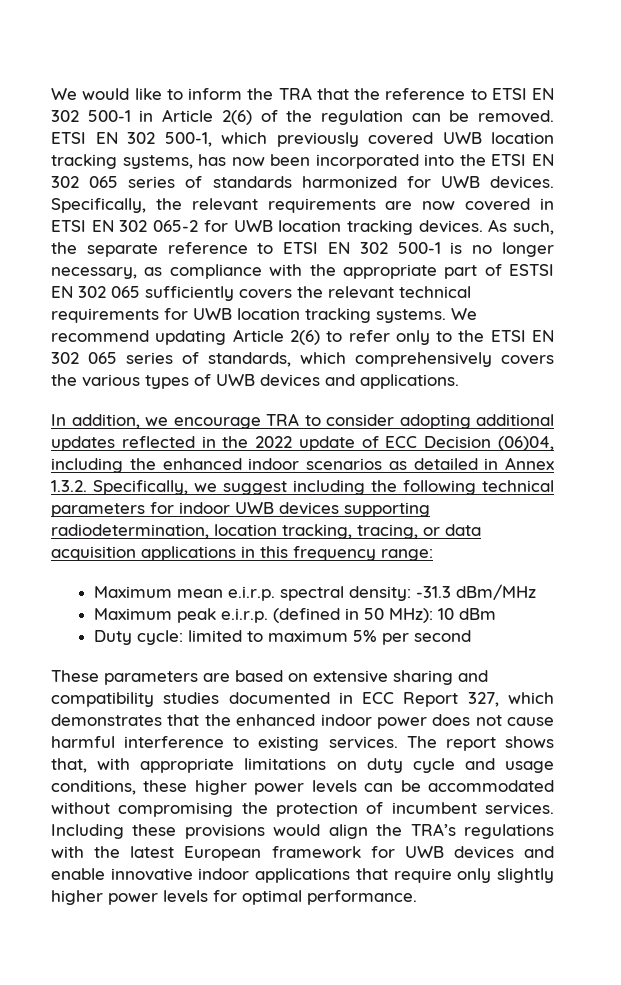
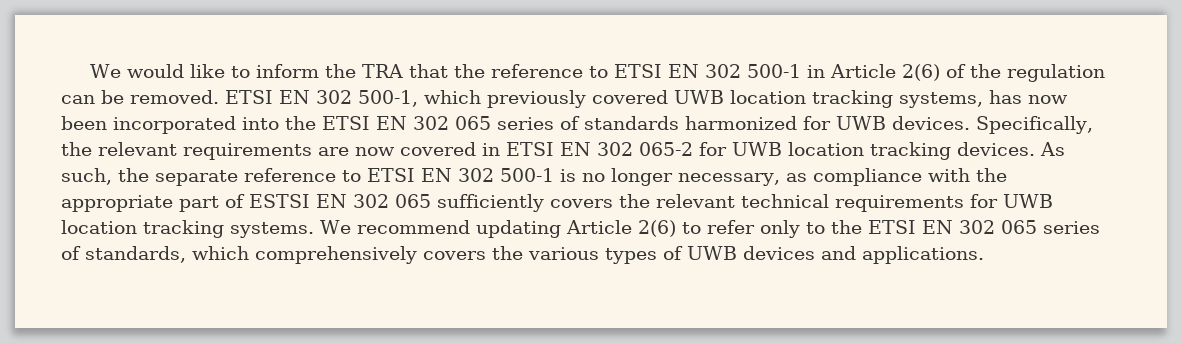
[51,413,554,429] [51,436,554,451] [51,457,554,473] [51,480,554,495] [51,502,430,517] [51,524,481,539] [51,546,433,561] [94,584,537,601] [94,608,497,623] [94,630,472,645] [51,670,488,685] [51,692,554,707] [51,714,554,729] [51,736,555,751] [51,758,554,773] [51,780,554,795] [51,802,554,817] [51,823,554,839] [51,846,554,861] [51,868,554,883] [51,890,417,905] // In addition, we encourage TRA to consider adopting additional updates reflected in the 2022 update of ECC Decision (06)04, including the enhanced indoor scenarios as detailed in Annex 1.3.2. Specifically, we suggest including the following technical parameters for indoor UWB devices supporting radiodetermination, location tracking, tracing, or data acquisition applications in this frequency range: // Maximum mean e.i.r.p. spectral density: -31.3 dBm/MHz // Maximum peak e.i.r.p. (defined in 50 MHz): 10 dBm // Duty cycle: limited to maximum 5% per second // These parameters are based on extensive sharing and compatibility studies documented in ECC Report 327, which demonstrates that the enhanced indoor power does not cause harmful interference to existing services. The report shows that, with appropriate limitations on duty cycle and usage conditions, these higher power levels can be accommodated without compromising the protection of incumbent services. Including these provisions would align the TRA’s regulations with the latest European framework for UWB devices and enable innovative indoor applications that require only slightly higher power levels for optimal performance. -> (984, 255) none

